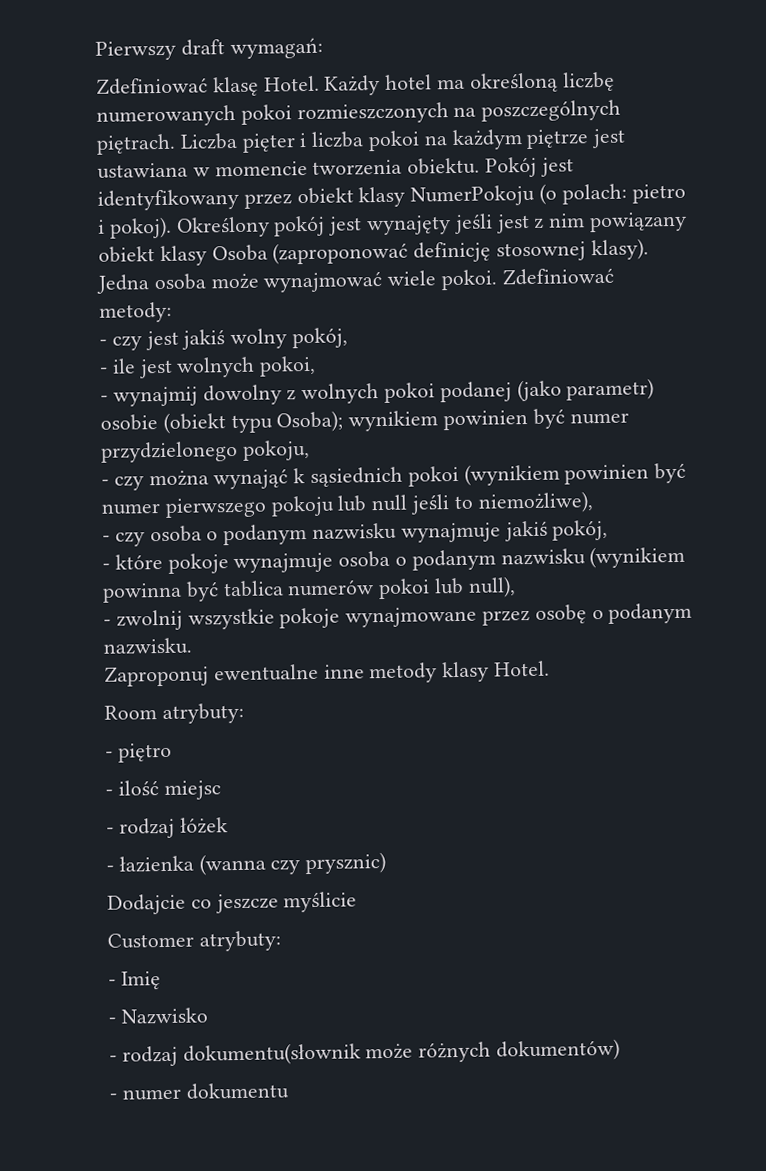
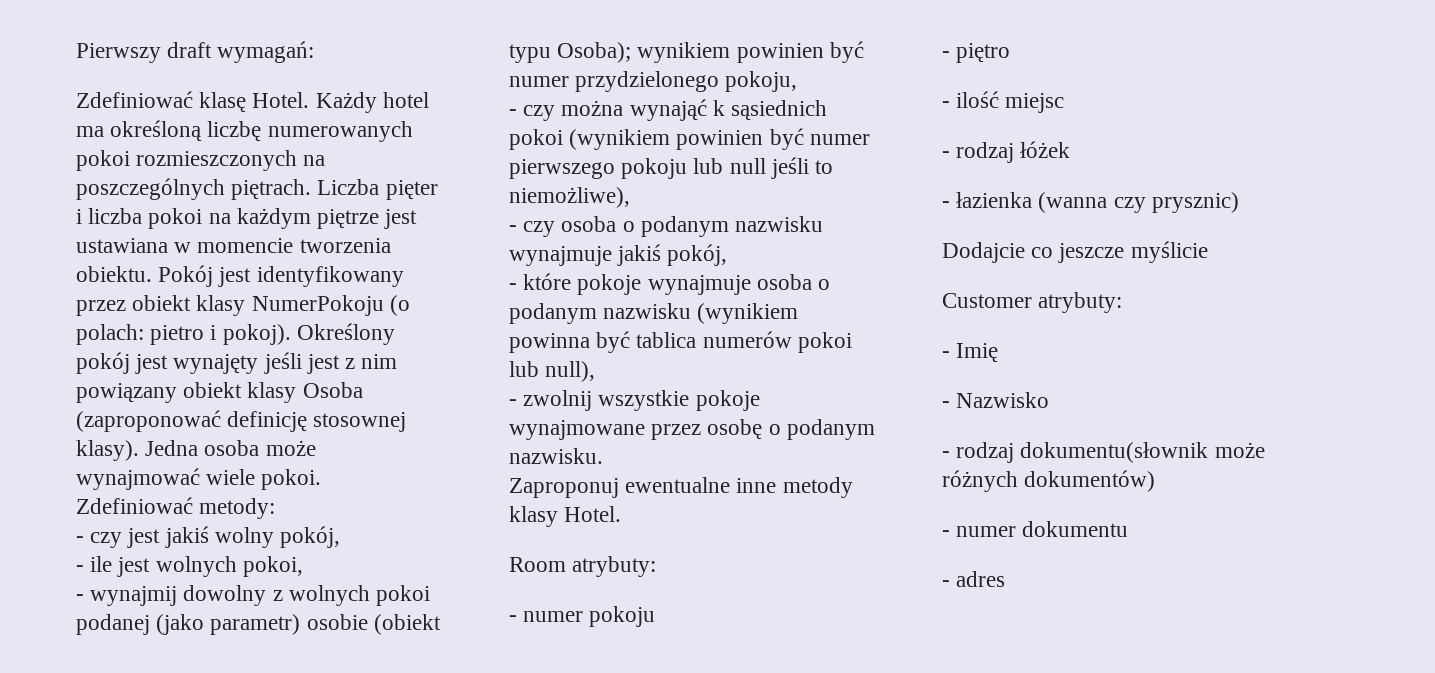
(244, 713) none -> [509,606,656,627] // - numer pokoju
(289, 1091) none -> [942,571,1006,587] // - adres

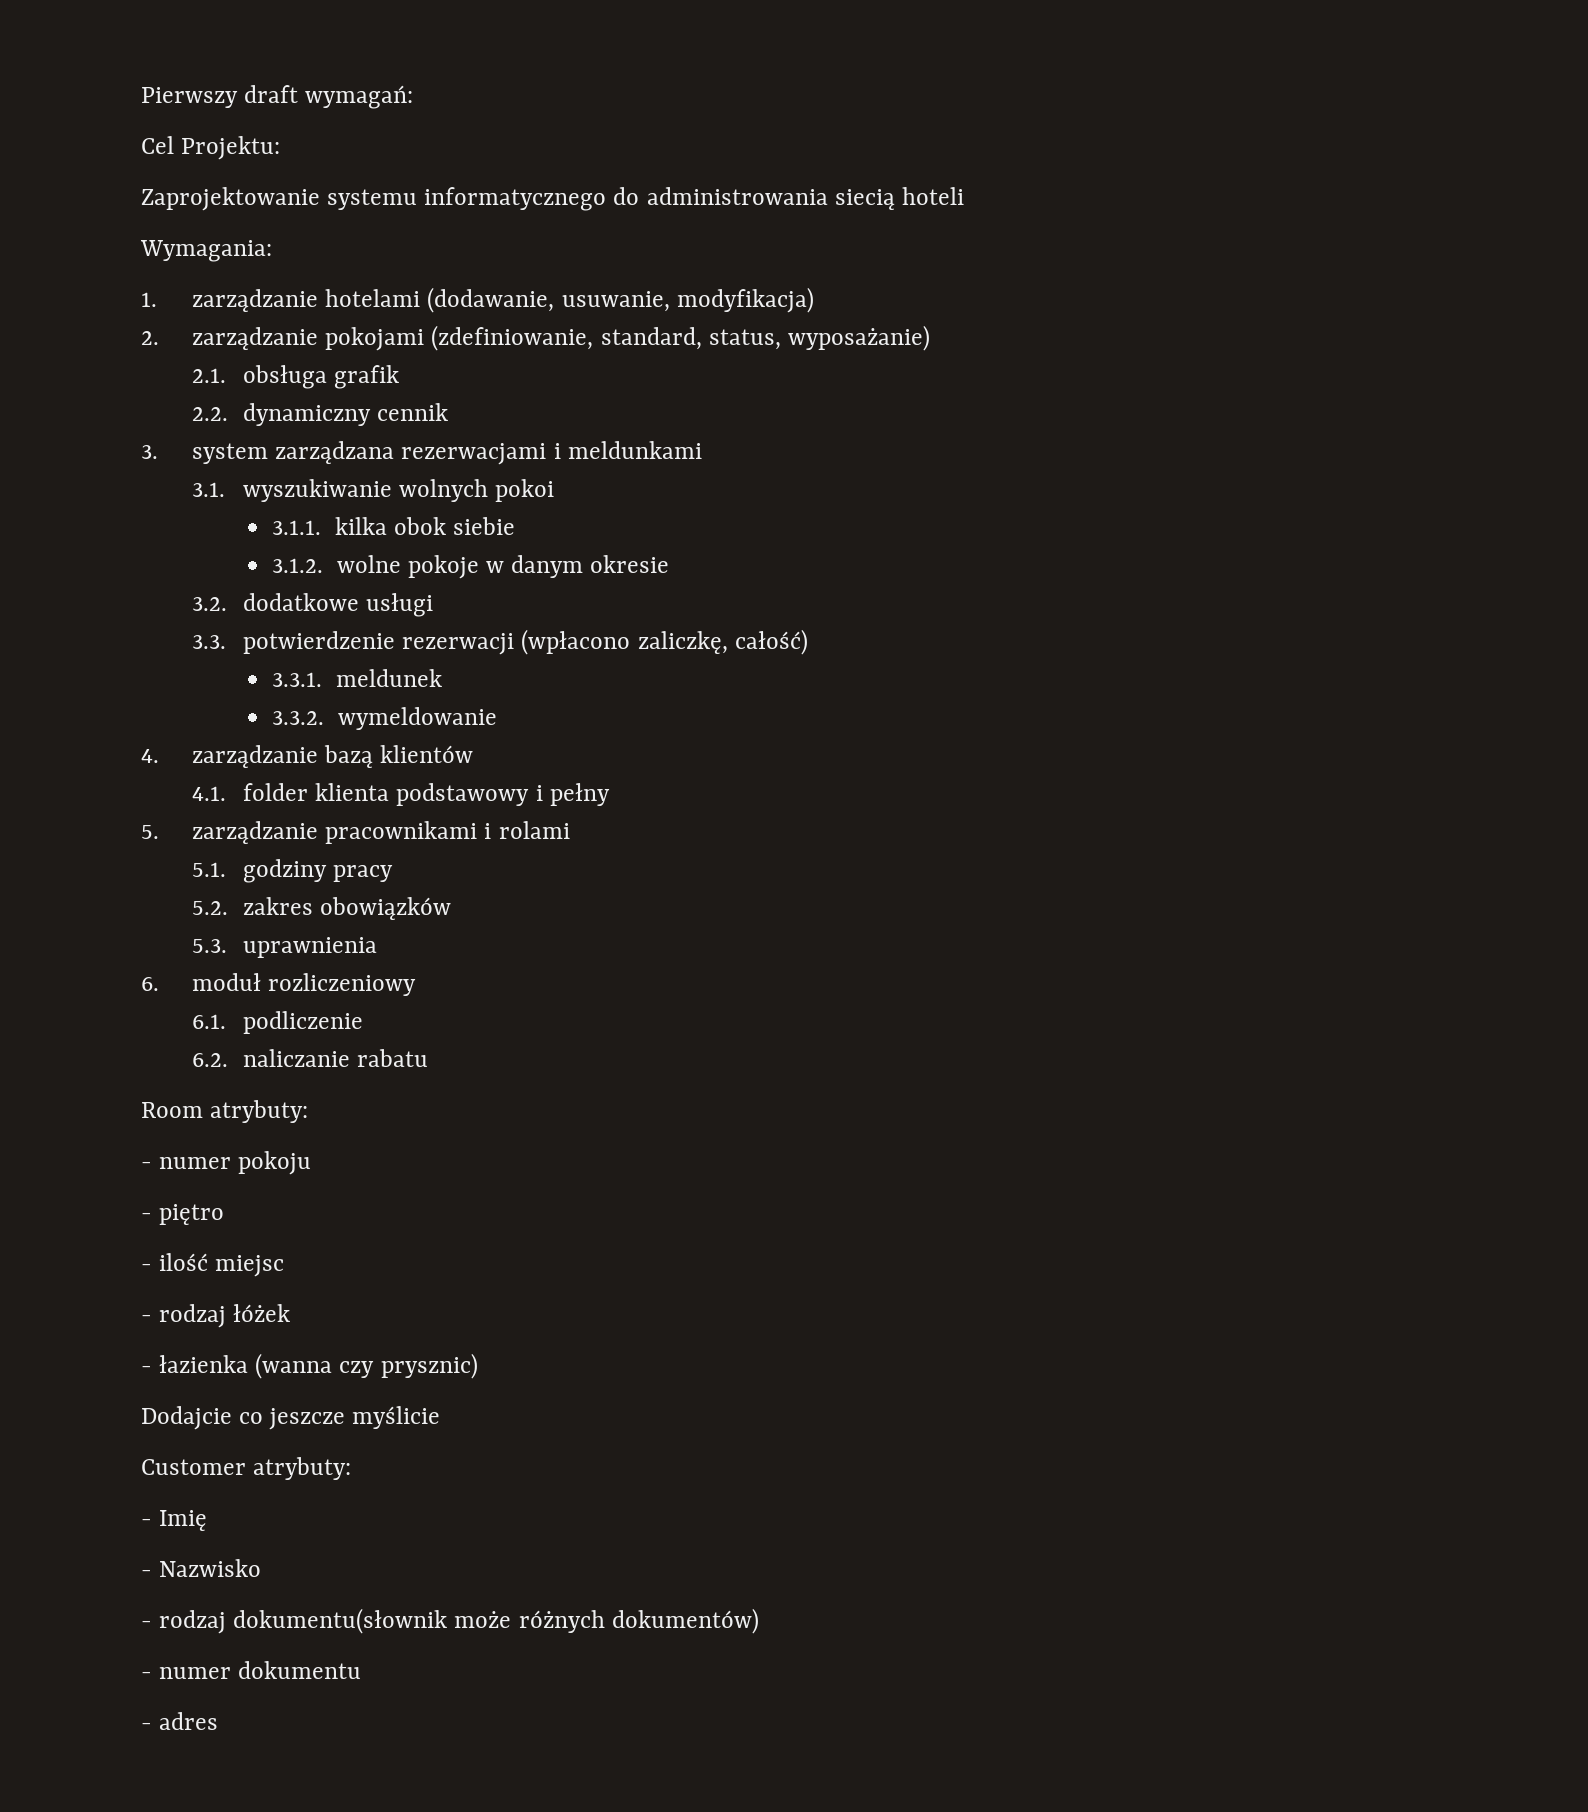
[76,91,429,113] [76,120,413,142] [76,150,326,171] [76,178,438,200] [76,208,418,229] [76,238,391,253] [76,265,404,287] [76,295,410,316] [76,323,395,345] [76,352,398,374] [76,382,363,403] [76,410,407,432] [76,440,316,461] [76,468,322,490] [76,497,276,519] [76,526,341,548] [76,556,303,577] [76,585,431,606] [76,614,441,635] [509,41,864,63] [509,71,798,92] [509,99,828,121] [509,128,870,150] [509,157,834,179] [509,187,630,208] [509,216,824,237] [509,244,728,266] [509,273,831,295] [509,303,799,324] [509,331,852,353] [509,361,596,382] [509,390,760,411] [509,419,875,440] [509,448,603,464] [509,477,853,498] [509,506,622,527] Zdefiniować klasę Hotel. Każdy hotel ma określoną liczbę numerowanych pokoi rozmieszczonych na poszczególnych piętrach. Liczba pięter i liczba pokoi na każdym piętrze jest ustawiana w momencie tworzenia obiektu. Pokój jest identyfikowany przez obiekt klasy NumerPokoju (o polach: pietro i pokoj). Określony pokój jest wynajęty jeśli jest z nim powiązany obiekt klasy Osoba (zaproponować definicję stosownej klasy). Jedna osoba może wynajmować wiele pokoi. Zdefiniować metody: // - czy jest jakiś wolny pokój, // - ile jest wolnych pokoi, // - wynajmij dowolny z wolnych pokoi podanej (jako parametr) osobie (obiekt typu Osoba); wynikiem powinien być numer przydzielonego pokoju, // - czy można wynająć k sąsiednich pokoi (wynikiem powinien być numer pierwszego pokoju lub null jeśli to niemożliwe), // - czy osoba o podanym nazwisku wynajmuje jakiś pokój, // - które pokoje wynajmuje osoba o podanym nazwisku (wynikiem powinna być tablica numerów pokoi lub null), // - zwolnij wszystkie pokoje wynajmowane przez osobę o podanym nazwisku. // Zaproponuj ewentualne inne metody klasy Hotel. -> [141,136,281,160] [141,187,964,211] [140,240,272,262] [141,287,814,313] [141,325,930,351] [192,365,400,389] [192,403,449,426] [141,441,702,465] [192,479,555,502] [272,517,515,535] [272,555,670,579] [192,593,434,617] [192,629,808,655] [272,669,442,687] [272,707,497,730] [141,745,474,768] [192,783,610,806] [141,821,570,844] [192,859,394,883] [192,897,452,920] [192,937,378,958] [141,973,417,996] [192,1011,364,1034] [192,1049,429,1067] Cel Projektu: // Zaprojektowanie systemu informatycznego do administrowania siecią hoteli // Wymagania: // 1. zarządzanie hotelami (dodawanie, usuwanie, modyfikacja) // 2. zarządzanie pokojami (zdefiniowanie, standard, status, wyposażanie) // 2.1. obsługa grafik // 2.2. dynamiczny cennik // 3. system zarządzana rezerwacjami i meldunkami // 3.1. wyszukiwanie wolnych pokoi // 3.1.1. kilka obok siebie // 3.1.2. wolne pokoje w danym okresie // 3.2. dodatkowe usługi // 3.3. potwierdzenie rezerwacji (wpłacono zaliczkę, całość) // 3.3.1. meldunek // 3.3.2. wymeldowanie // 4. zarządzanie bazą klientów // 4.1. folder klienta podstawowy i pełny // 5. zarządzanie pracownikami i rolami // 5.1. godziny pracy // 5.2. zakres obowiązków // 5.3. uprawnienia // 6. moduł rozliczeniowy // 6.1. podliczenie // 6.2. naliczanie rabatu

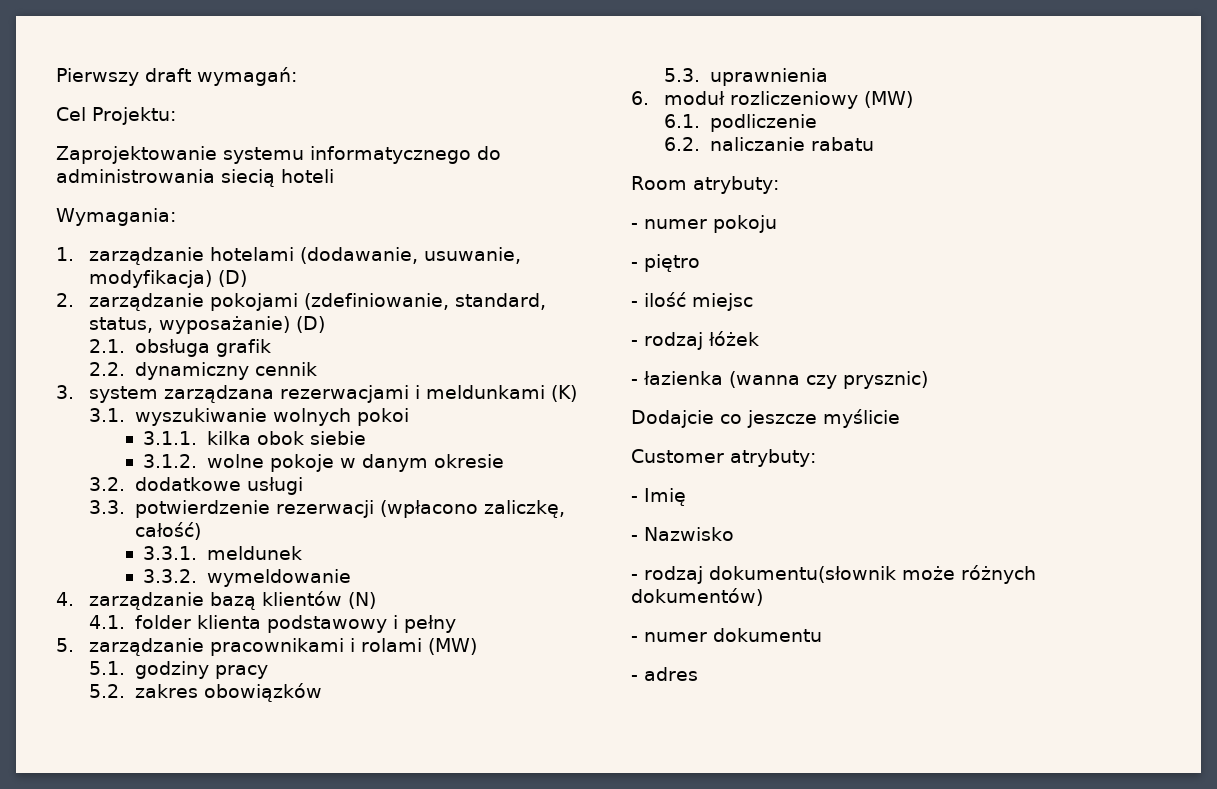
(814, 300) none -> [218,270,248,287] (D)
(930, 338) none -> [296,316,326,333] (D)
(702, 450) none -> [551,385,578,402] (K)
(474, 754) none -> [348,592,377,609] (N)
(570, 830) none -> [428,638,478,655] (MW)
(417, 984) none -> [864,91,914,108] (MW)

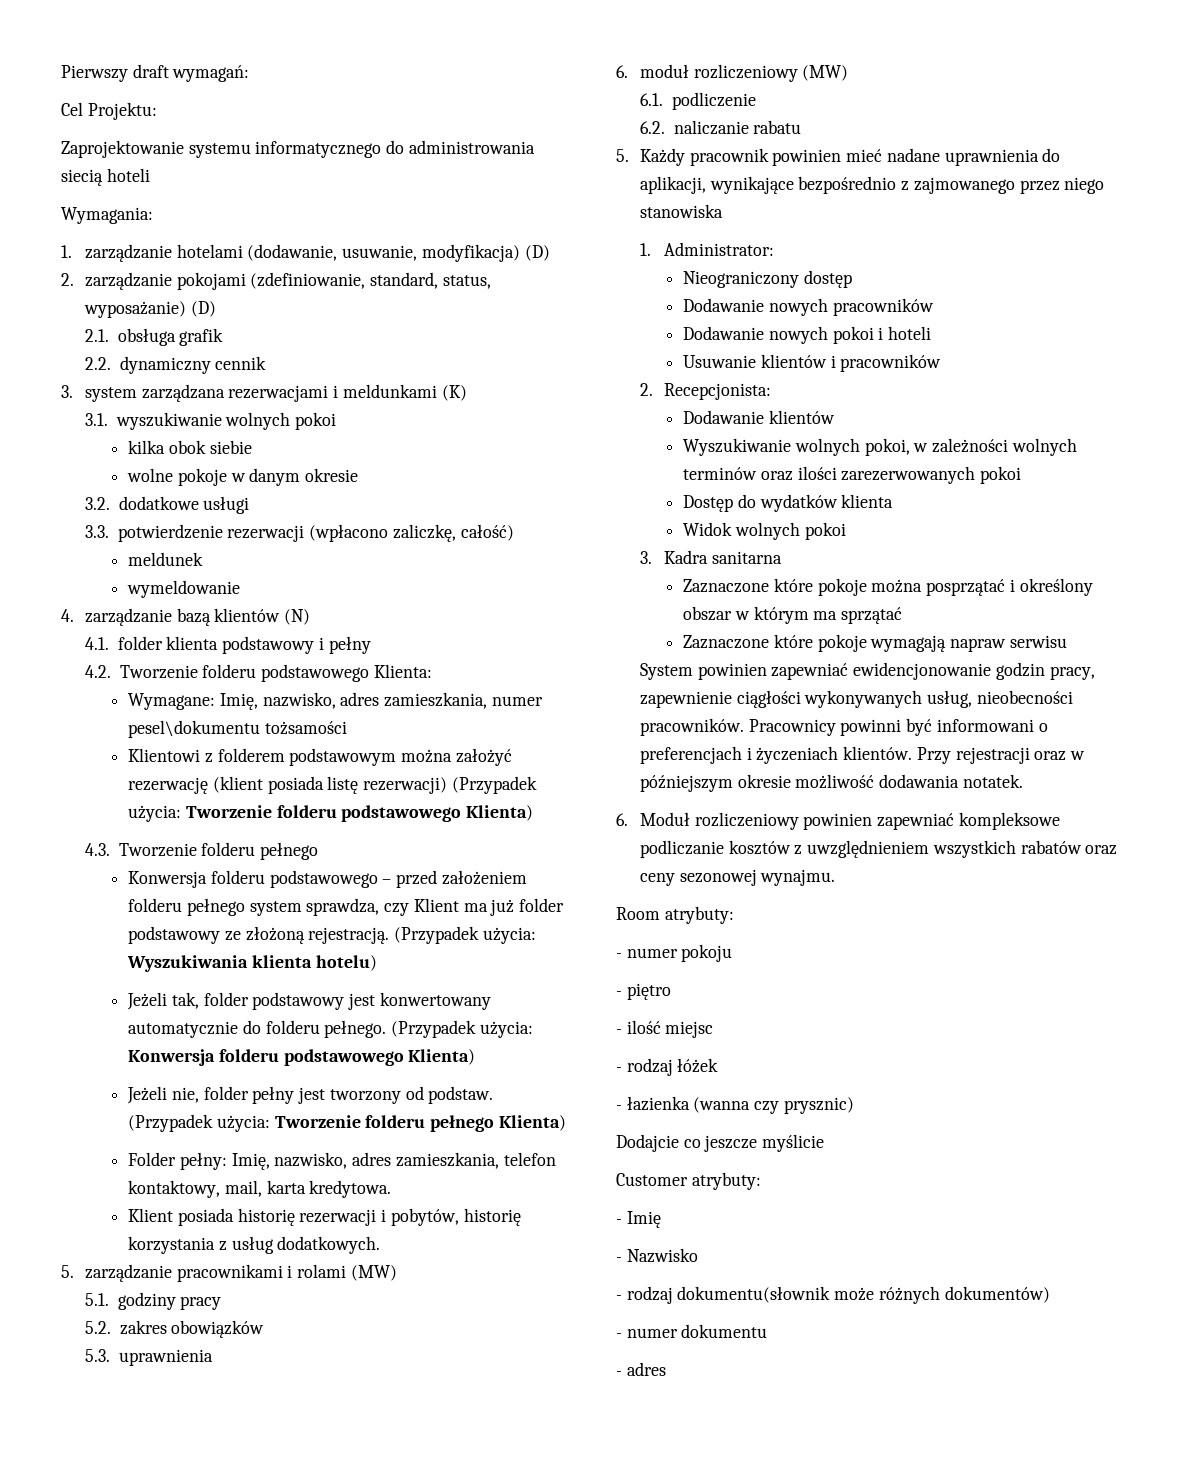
[143,431,198,445] 3.1.1. -> (337, 421) none
[143,454,198,468] 3.1.2. -> (252, 447) none
[143,546,198,560] 3.3.1. -> (514, 532) none
[143,569,198,583] 3.3.2. -> (204, 559) none
(456, 624) none -> [84,664,432,682] [128,692,543,710] [128,720,347,738] [128,748,512,766] [128,776,537,794] [128,805,534,822] [84,842,319,860] [128,870,527,888] [128,898,565,916] [128,926,536,944] [127,955,377,972] [127,992,491,1010] [128,1020,533,1038] [128,1049,476,1066] [127,1086,494,1104] [128,1114,566,1132] [128,1152,556,1170] [128,1180,392,1198] [128,1208,521,1226] [128,1236,381,1254] // 4.2. Tworzenie folderu podstawowego Klienta: // Wymagane: Imię, nazwisko, adres zamieszkania, numer pesel\dokumentu tożsamości // Klientowi z folderem podstawowym można założyć rezerwację (klient posiada listę rezerwacji) (Przypadek użycia: Tworzenie folderu podstawowego Klienta) // 4.3. Tworzenie folderu pełnego // Konwersja folderu podstawowego – przed założeniem folderu pełnego system sprawdza, czy Klient ma już folder podstawowy ze złożoną rejestracją. (Przypadek użycia: Wyszukiwania klienta hotelu) // Jeżeli tak, folder podstawowy jest konwertowany automatycznie do folderu pełnego. (Przypadek użycia: Konwersja folderu podstawowego Klienta) // Jeżeli nie, folder pełny jest tworzony od podstaw. (Przypadek użycia: Tworzenie folderu pełnego Klienta) // Folder pełny: Imię, nazwisko, adres zamieszkania, telefon kontaktowy, mail, karta kredytowa. // Klient posiada historię rezerwacji i pobytów, historię korzystania z usług dodatkowych.
(874, 144) none -> [616,148,1061,166] [639,176,1105,194] [639,204,723,218] [639,242,774,256] [683,270,852,288] [683,298,934,316] [683,326,932,344] [683,354,942,372] [639,383,771,400] [683,410,835,424] [683,438,1077,456] [683,466,1022,484] [683,494,894,512] [683,522,846,540] [639,550,782,564] [683,578,1093,596] [683,606,903,624] [683,634,1067,652] [639,662,1095,680] [639,690,1073,708] [639,718,1048,736] [639,746,1086,764] [639,774,1023,792] [616,812,1060,830] [639,840,1118,858] [639,869,836,886] // 5. Każdy pracownik powinien mieć nadane uprawnienia do aplikacji, wynikające bezpośrednio z zajmowanego przez niego stanowiska // 1. Administrator: // Nieograniczony dostęp // Dodawanie nowych pracowników // Dodawanie nowych pokoi i hoteli // Usuwanie klientów i pracowników // 2. Recepcjonista: // Dodawanie klientów // Wyszukiwanie wolnych pokoi, w zależności wolnych terminów oraz ilości zarezerwowanych pokoi // Dostęp do wydatków klienta // Widok wolnych pokoi // 3. Kadra sanitarna // Zaznaczone które pokoje można posprzątać i określony obszar w którym ma sprzątać // Zaznaczone które pokoje wymagają napraw serwisu // System powinien zapewniać ewidencjonowanie godzin pracy, zapewnienie ciągłości wykonywanych usług, nieobecności pracowników. Pracownicy powinni być informowani o preferencjach i życzeniach klientów. Przy rejestracji oraz w późniejszym okresie możliwość dodawania notatek. // 6. Moduł rozliczeniowy powinien zapewniać kompleksowe podliczanie kosztów z uwzględnieniem wszystkich rabatów oraz ceny sezonowej wynajmu.

